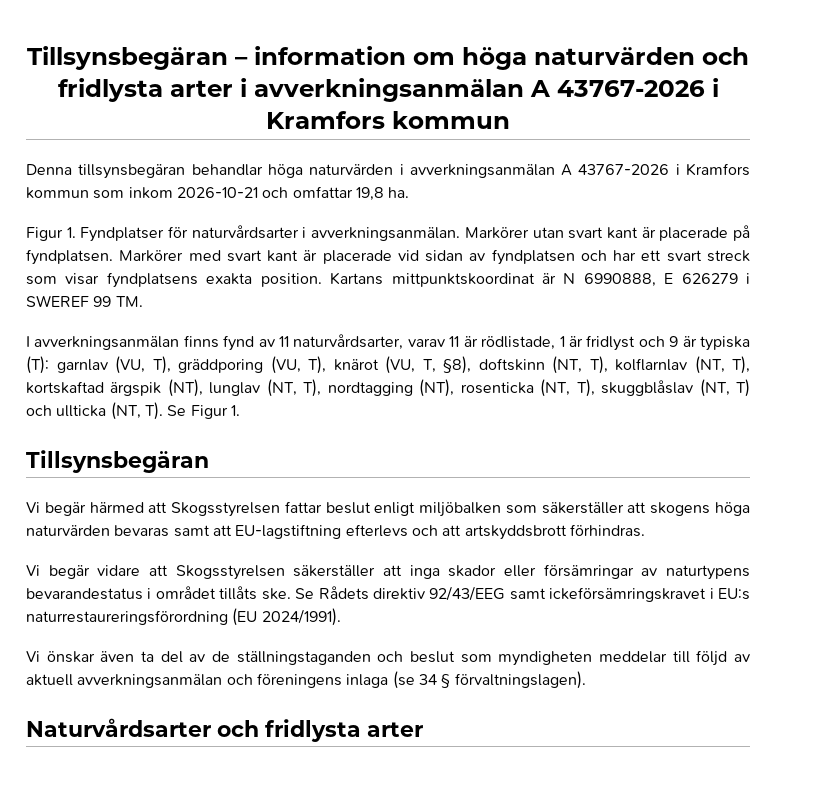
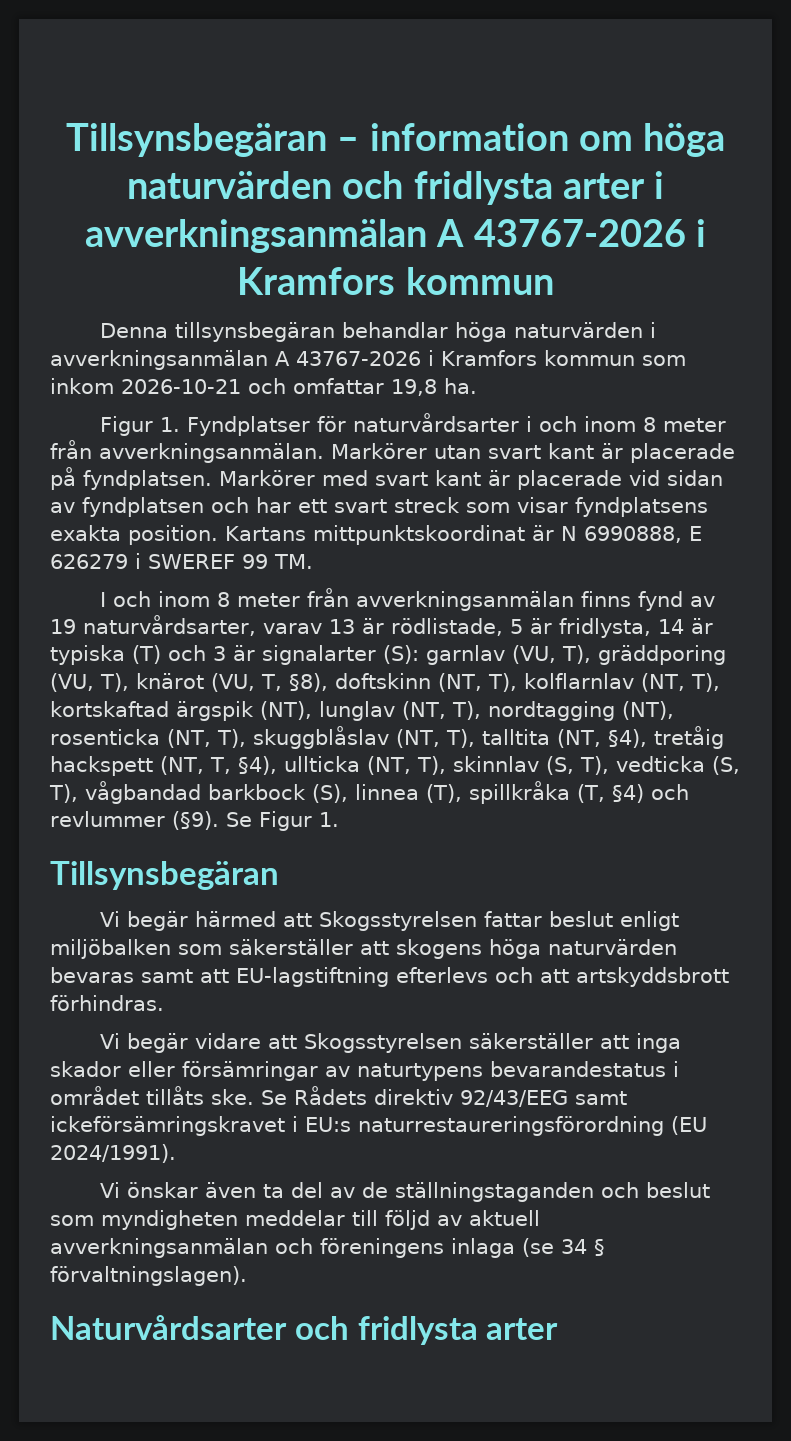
(307, 232) none -> [538,416,726,432] [50,440,92,459] och inom 8 meter från
(30, 341) none -> [112,588,349,607] och inom 8 meter från
[279,336,290,347] 11 -> [50,619,76,634] 19
[449,336,460,347] 11 -> [329,619,355,634] 13
[559,335,750,351] [26,356,49,374] 1 är fridlyst och 9 är typiska (T): -> [510,618,713,638] [50,645,419,665] 5 är fridlysta, 14 är typiska (T) och 3 är signalarter (S):
[735,379,750,397] [26,402,163,420] T) och ullticka (NT, T). -> [445,726,724,749] [50,756,740,776] [49,781,689,804] [50,811,219,830] T), talltita (NT, §4), tretåig hackspett (NT, T, §4), ullticka (NT, T), skinnlav (S, T), vedticka (S, T), vågbandad barkbock (S), linnea (T), spillkråka (T, §4) och revlummer (§9).

